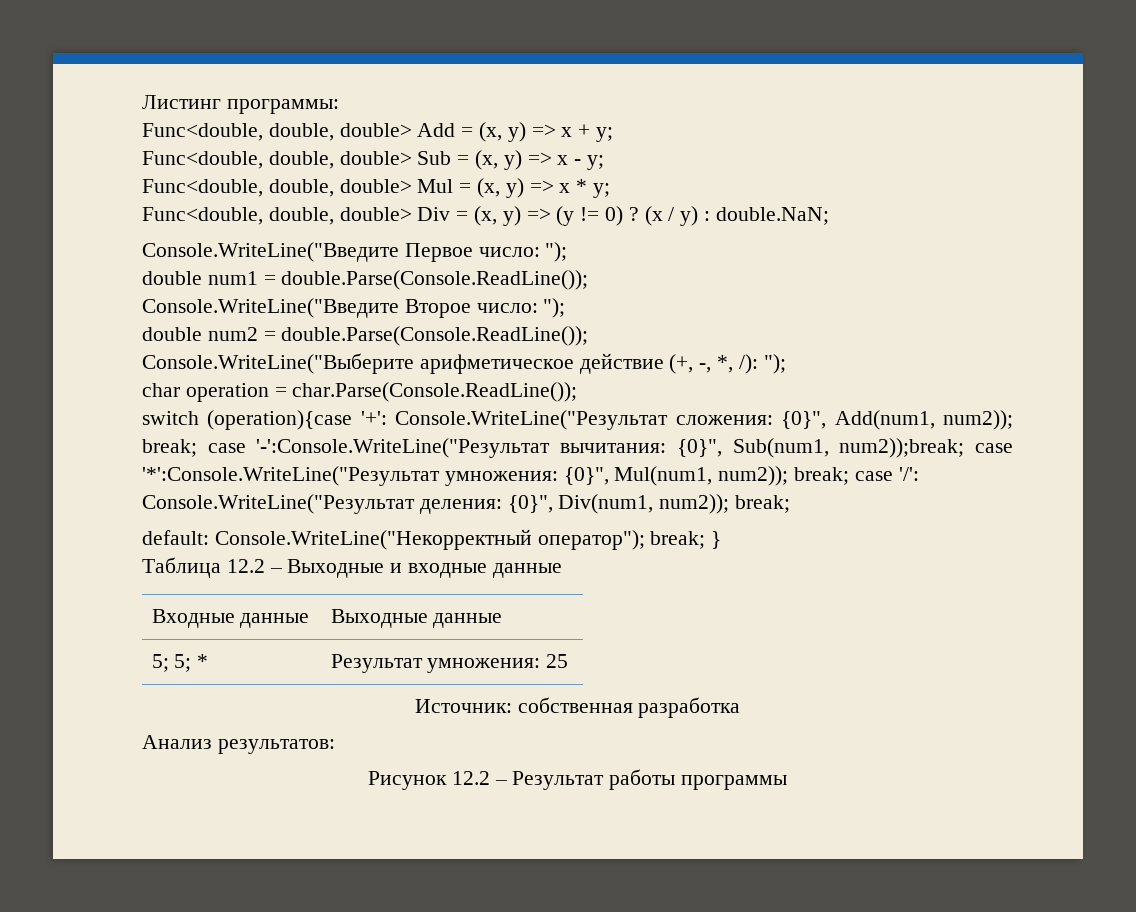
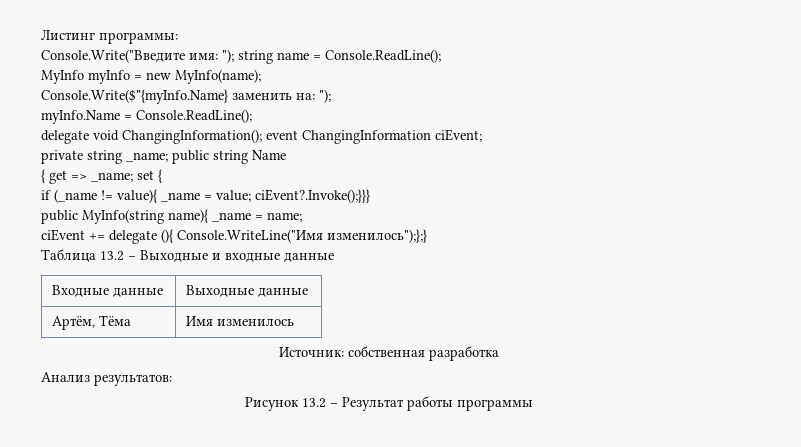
[142,122,614,142] [142,150,605,170] [142,178,611,198] [142,206,829,226] [142,242,568,262] [142,270,589,290] [142,298,566,318] [142,326,589,346] [142,353,786,374] [142,382,578,402] [142,410,1014,430] [142,438,1013,458] [142,466,919,486] [142,494,791,514] [142,529,722,550] Func<double, double, double> Add = (x, y) => x + y; // Func<double, double, double> Sub = (x, y) => x - y; // Func<double, double, double> Mul = (x, y) => x * y; // Func<double, double, double> Div = (x, y) => (y != 0) ? (x / y) : double.NaN; // Console.WriteLine("Введите Первое число: "); // double num1 = double.Parse(Console.ReadLine()); // Console.WriteLine("Введите Второе число: "); // double num2 = double.Parse(Console.ReadLine()); // Console.WriteLine("Выберите арифметическое действие (+, -, *, /): "); // char operation = char.Parse(Console.ReadLine()); // switch (operation){case '+': Console.WriteLine("Результат сложения: {0}", Add(num1, num2)); break; case '-':Console.WriteLine("Результат вычитания: {0}", Sub(num1, num2));break; case '*':Console.WriteLine("Результат умножения: {0}", Mul(num1, num2)); break; case '/': Console.WriteLine("Результат деления: {0}", Div(num1, num2)); break; // default: Console.WriteLine("Некорректный оператор"); break; } -> [41,49,441,64] [41,69,261,84] [41,89,331,104] [41,109,252,124] [41,129,482,144] [41,150,286,164] [41,169,162,184] [41,189,370,203] [41,209,302,224] [41,229,427,244] Console.Write("Введите имя: "); string name = Console.ReadLine(); // MyInfo myInfo = new MyInfo(name); // Console.Write($"{myInfo.Name} заменить на: "); // myInfo.Name = Console.ReadLine(); // delegate void ChangingInformation(); event ChangingInformation ciEvent; // private string _name; public string Name // { get => _name; set { // if (_name != value){ _name = value; ciEvent?.Invoke();}}} // public MyInfo(string name){ _name = name; // ciEvent += delegate (){ Console.WriteLine("Имя изменилось");};}
[226,559,265,573] 12.2 -> [100,251,124,261] 13.2
[151,654,209,672] [330,654,569,673] 5; 5; * | Результат умножения: 25 -> [51,315,131,330] [185,316,294,326] Артём, Тёма | Имя изменилось
[451,771,490,785] 12.2 -> [302,398,326,408] 13.2

